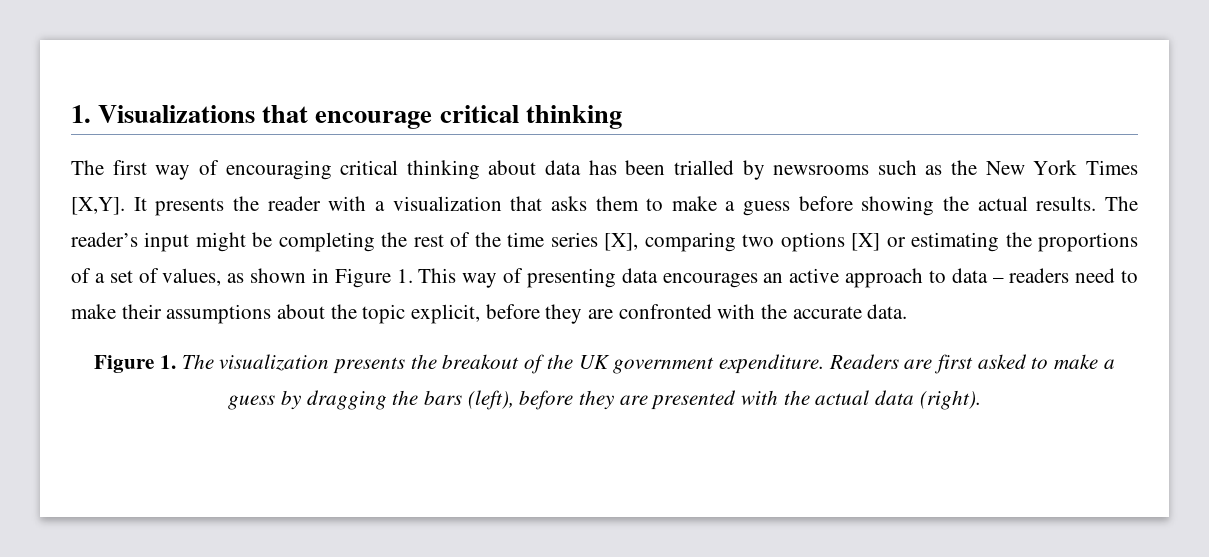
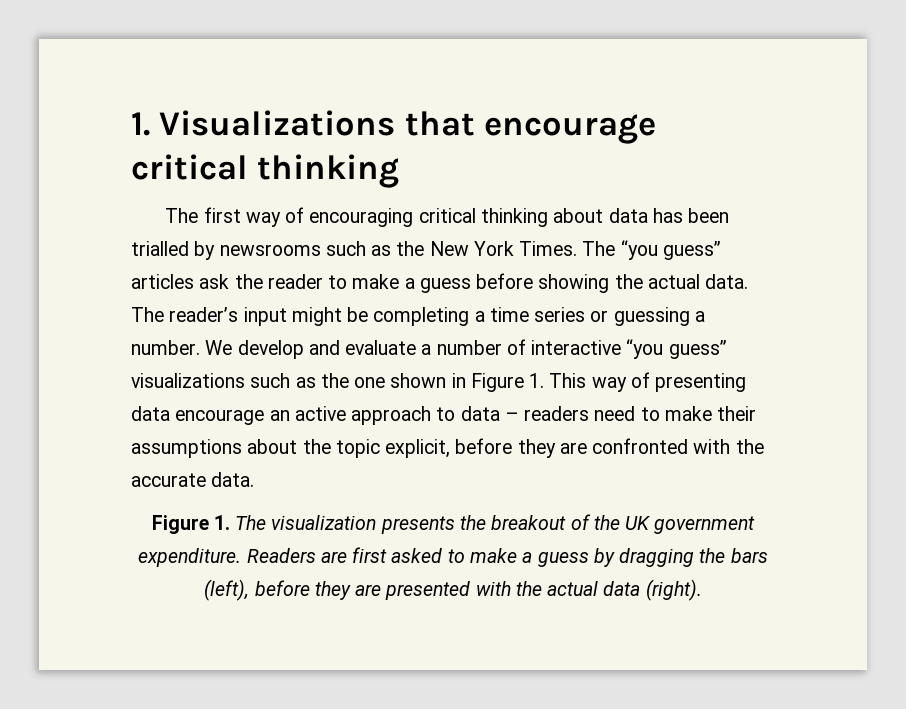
[1086,160,1139,175] [71,196,639,216] Times [X,Y]. It presents the reader with a visualization that asks them -> [519,240,721,260] [131,274,323,289] Times. The “you guess” articles ask the reader
[1036,196,1097,211] results. -> [705,274,749,289] data.
[381,232,1139,252] [71,268,245,286] the rest of the time series [X], comparing two options [X] or estimating the proportions of a set of values, as -> [474,307,705,326] [131,339,727,359] [131,373,386,388] a time series or guessing a number. We develop and evaluate a number of interactive “you guess” visualizations such as the one
[662,273,758,288] encourages -> [175,409,265,425] encourage

